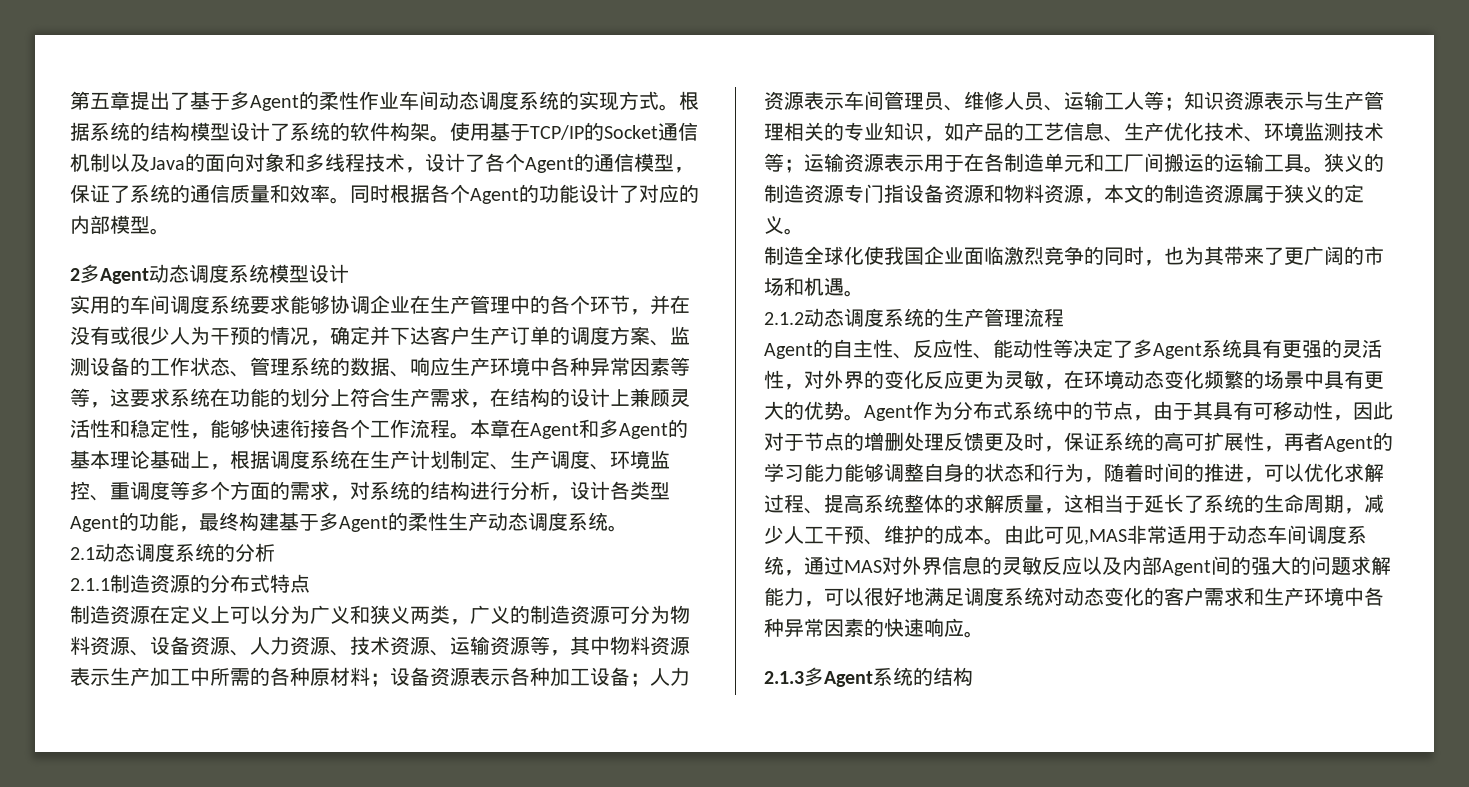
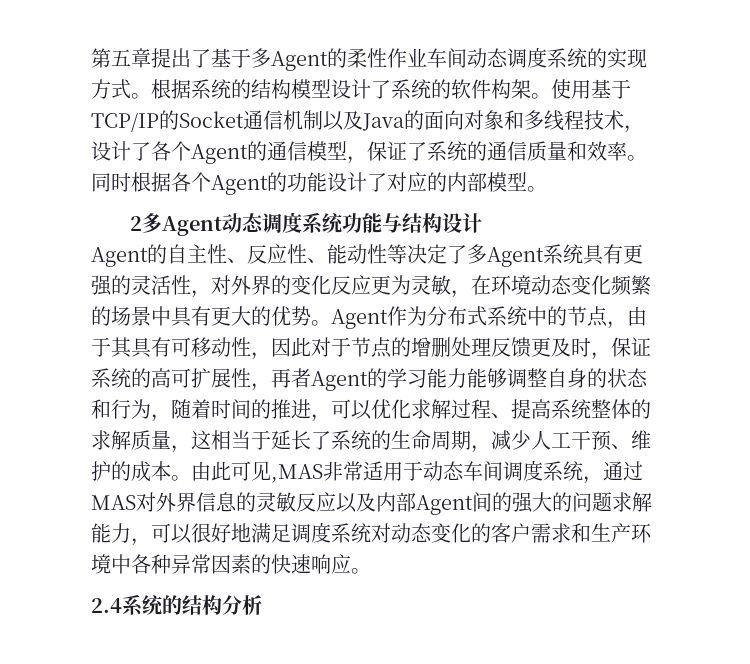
[269,264,349,283] [70,295,690,315] [70,326,690,346] [70,357,690,377] [70,388,690,408] [70,419,688,439] [70,450,670,470] [70,481,670,501] [70,512,628,532] [70,543,275,562] [70,574,310,594] [70,605,690,625] [70,636,690,656] [70,667,690,687] [764,91,1384,111] [764,122,1384,142] [764,153,1384,173] [764,184,1364,204] [764,216,804,235] [764,246,1384,266] [764,277,864,297] [764,308,1064,327] 模型设计 // 实用的车间调度系统要求能够协调企业在生产管理中的各个环节，并在没有或很少人为干预的情况，确定并下达客户生产订单的调度方案、监测设备的工作状态、管理系统的数据、响应生产环境中各种异常因素等等，这要求系统在功能的划分上符合生产需求，在结构的设计上兼顾灵活性和稳定性，能够快速衔接各个工作流程。本章在Agent和多Agent的基本理论基础上，根据调度系统在生产计划制定、生产调度、环境监控、重调度等多个方面的需求，对系统的结构进行分析，设计各类型Agent的功能，最终构建基于多Agent的柔性生产动态调度系统。 // 2.1动态调度系统的分析 // 2.1.1制造资源的分布式特点 // 制造资源在定义上可以分为广义和狭义两类，广义的制造资源可分为物料资源、设备资源、人力资源、技术资源、运输资源等，其中物料资源表示生产加工中所需的各种原材料；设备资源表示各种加工设备；人力资源表示车间管理员、维修人员、运输工人等；知识资源表示与生产管理相关的专业知识，如产品的工艺信息、生产优化技术、环境监测技术等；运输资源表示用于在各制造单元和工厂间搬运的运输工具。狭义的制造资源专门指设备资源和物料资源，本文的制造资源属于狭义的定义。 // 制造全球化使我国企业面临激烈竞争的同时，也为其带来了更广阔的市场和机遇。 // 2.1.2动态调度系统的生产管理流程 -> [341,213,482,233] 功能与结构设计
[764,667,973,687] 2.1.3多Agent系统的结构 -> [91,594,262,616] 2.4系统的结构分析

